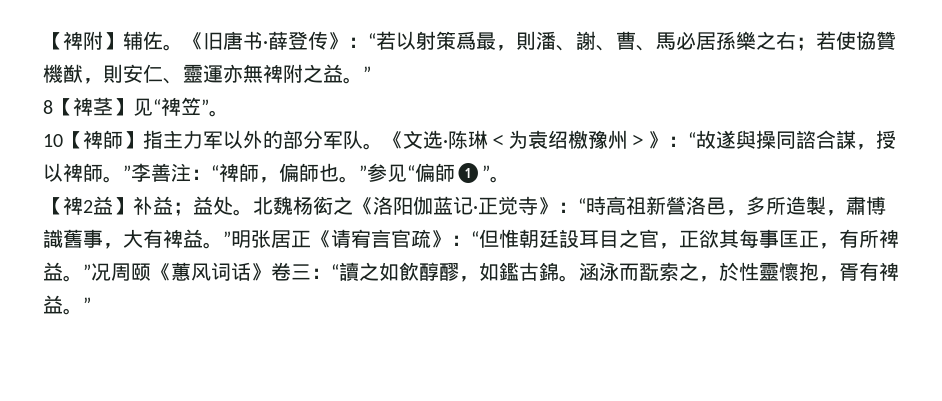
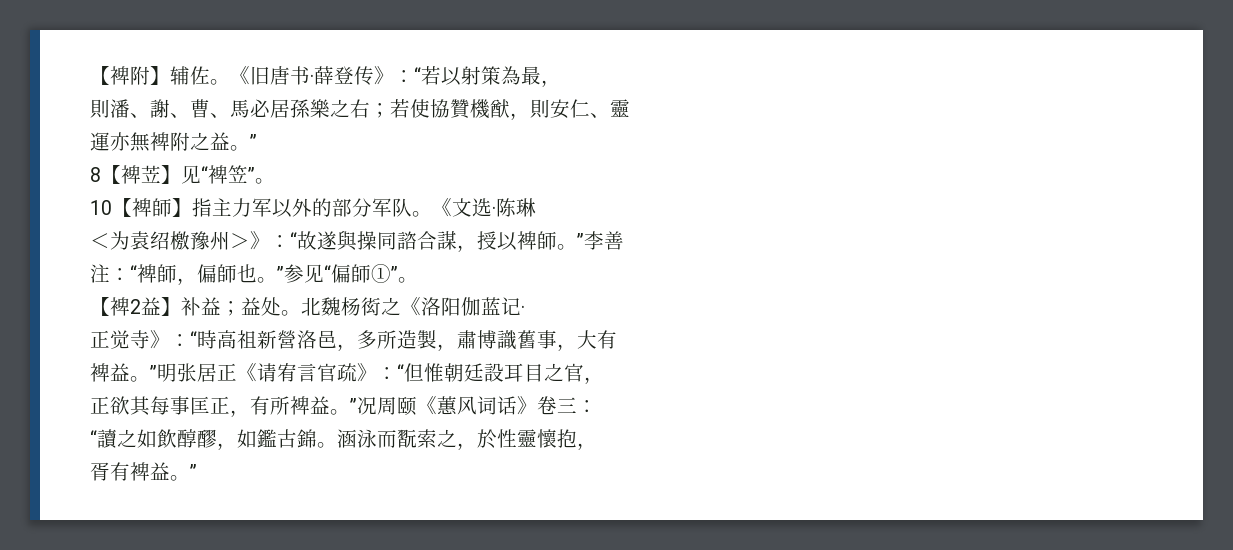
[456,31,476,50] 爲 -> [501,66,521,85] 為
(516, 48) none -> (561, 83) //
(203, 73) none -> (630, 108) //
[93,97,113,116] 茎 -> [141,165,161,183] 苙
(488, 139) none -> (536, 207) //
(171, 172) none -> (624, 240) //
[455,163,490,183] ❶” -> [371,264,398,283] ①”
(478, 209) none -> (525, 309) //
(163, 238) none -> (617, 339) //
(679, 246) none -> (604, 380) //
(331, 273) none -> (597, 406) //
(839, 279) none -> (597, 446) //

